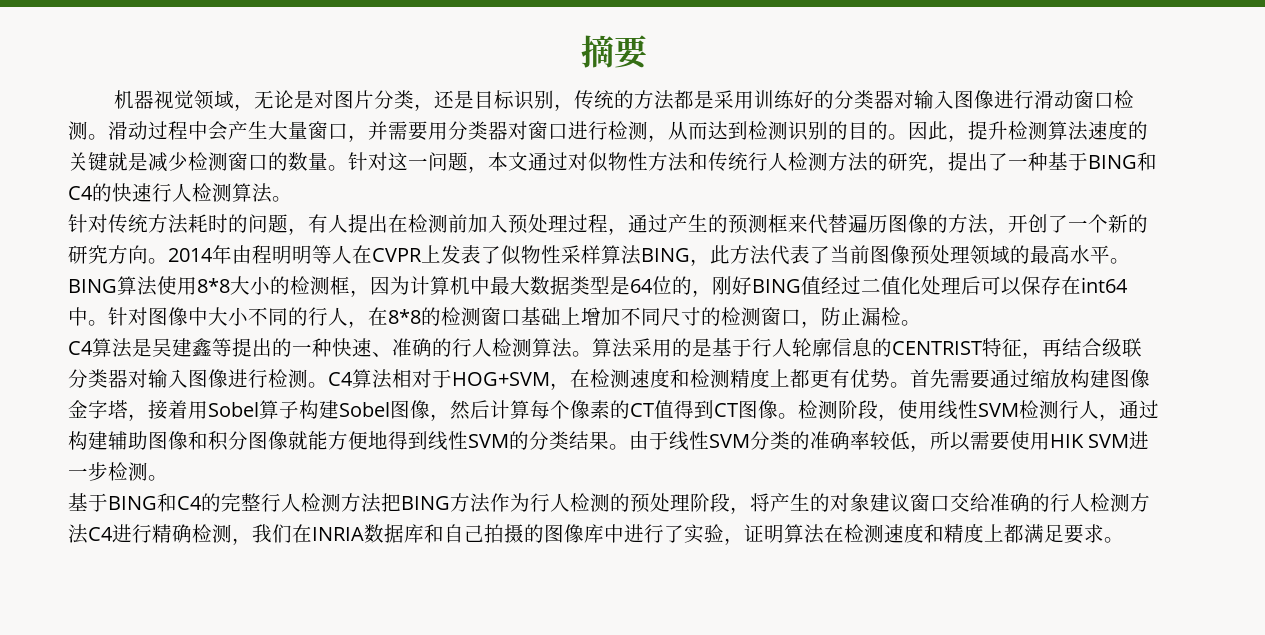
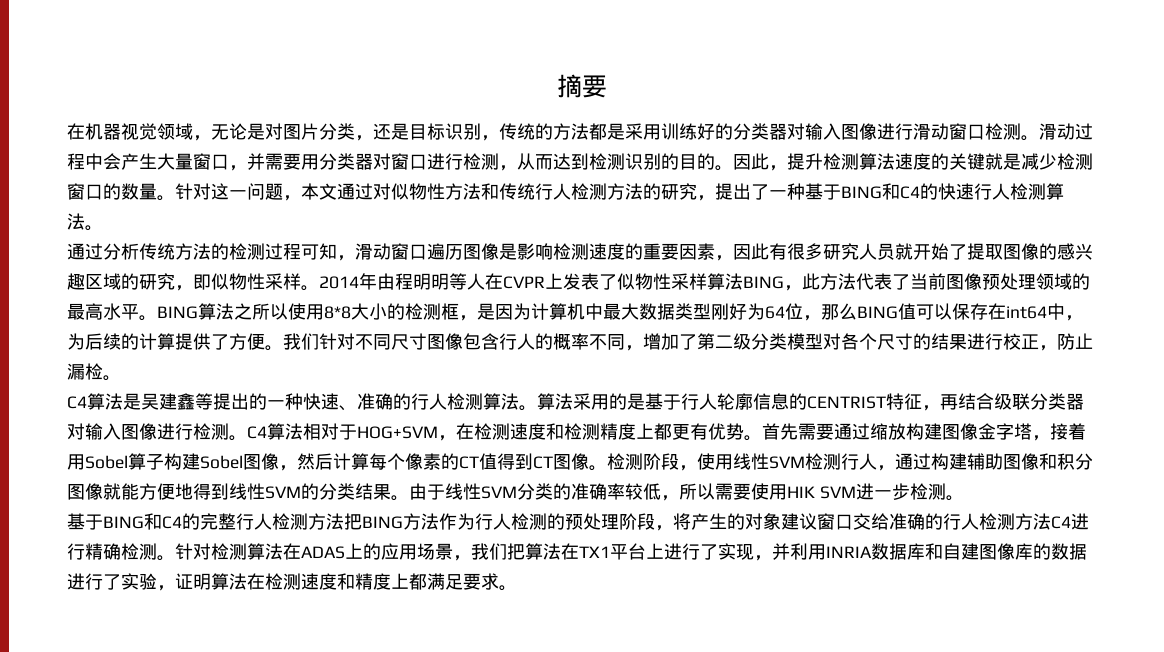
(648, 52) none -> [67,123,85,140] 在
[68,214,1148,235] [68,245,148,264] 针对传统方法耗时的问题，有人提出在检测前加入预处理过程，通过产生的预测框来代替遍历图像的方法，开创了一个新的研究方向 -> [67,243,1093,261] [67,273,301,291] 通过分析传统方法的检测过程可知，滑动窗口遍历图像是影响检测速度的重要因素，因此有很多研究人员就开始了提取图像的感兴趣区域的研究，即似物性采样
(157, 286) none -> [234,303,288,320] 之所以
(370, 293) none -> [477,303,495,320] 是
[610,276,1128,297] [68,307,801,328] 是64位的，刚好BING值经过二值化处理后可以保存在int64中。针对图像中大小不同的行人，在8*8的检测窗口基础上增加不同尺寸的检测窗口 -> [711,303,1083,321] [67,333,1039,351] 刚好为64位，那么BING值可以保存在int64中，为后续的计算提供了方便。我们针对不同尺寸图像包含行人的概率不同，增加了第二级分类模型对各个尺寸的结果进行校正
[232,524,624,545] ，我们在INRIA数据库和自己拍摄的图像库中 -> [157,543,1087,561] 。针对检测算法在ADAS上的应用场景，我们把算法在TX1平台上进行了实现，并利用INRIA数据库和自建图像库的数据

